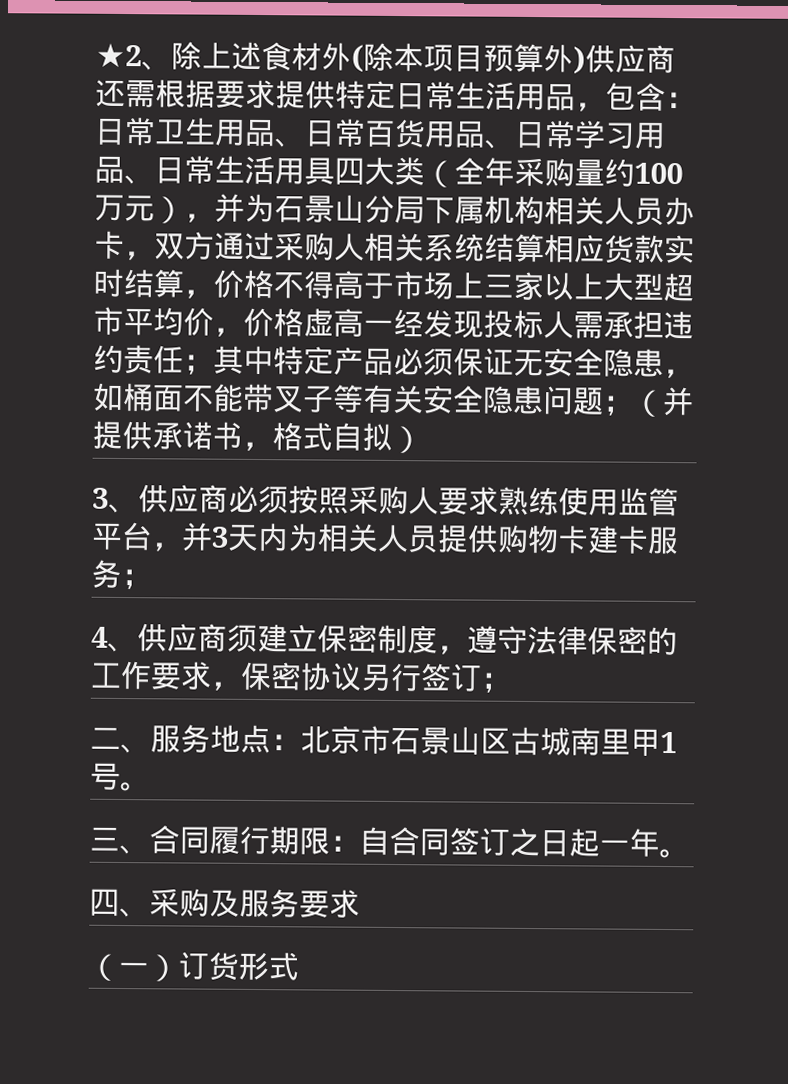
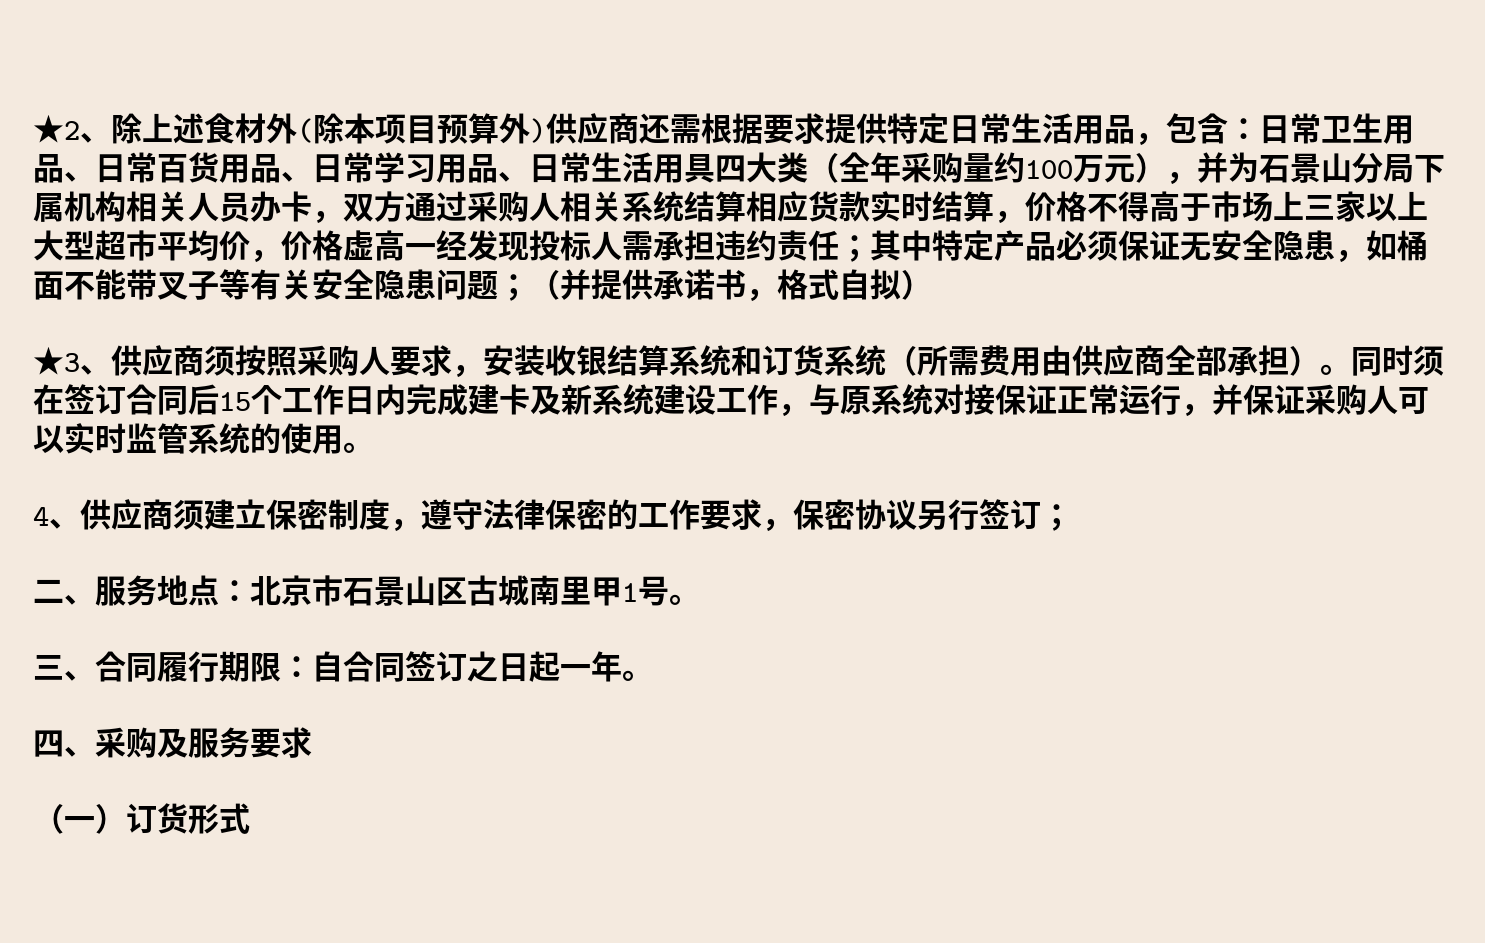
[92,484,259,514] 3、供应商必 -> [33,345,204,376] ★3、供应商
[498,486,679,517] [91,522,679,555] [91,559,152,590] 熟练使用监管平台，并3天内为相关人员提供购物卡建卡服务； -> [452,345,1444,378] [33,384,1429,417] [33,423,374,454] ，安装收银结算系统和订货系统（所需费用由供应商全部承担）。同时须在签订合同后15个工作日内完成建卡及新系统建设工作，与原系统对接保证正常运行，并保证采购人可以实时监管系统的使用。

